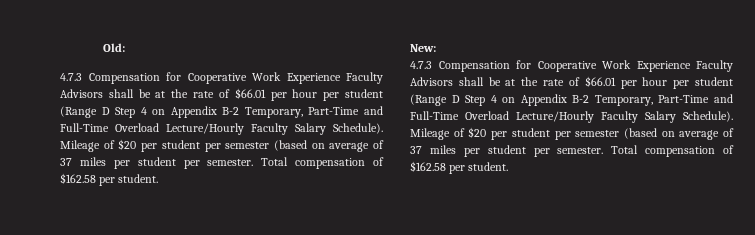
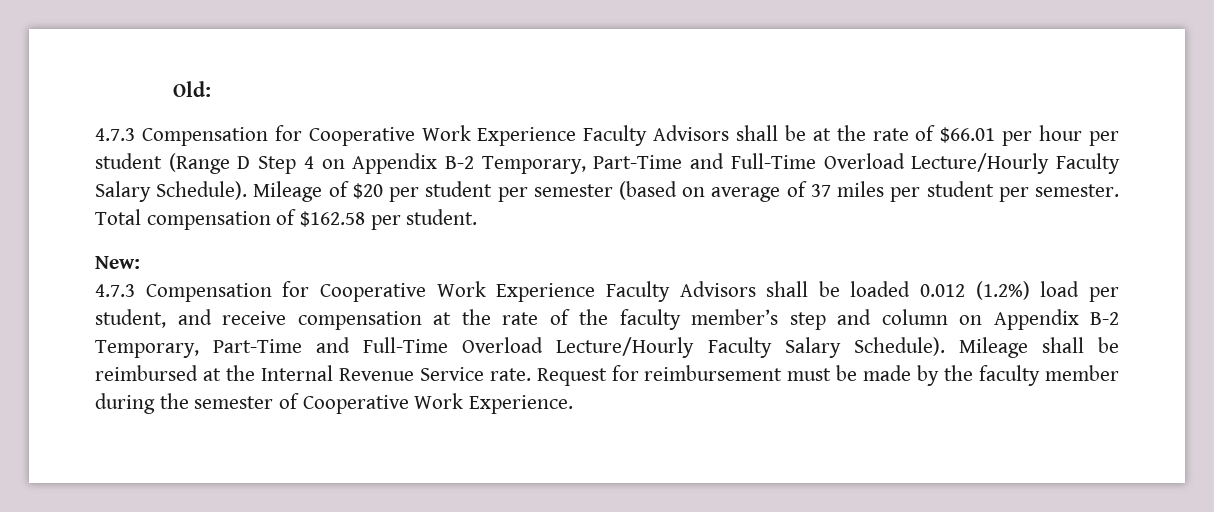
[505,76,733,89] [410,94,497,106] at the rate of $66.01 per hour per student (Range D Step 4 -> [850,281,1119,302] [95,309,948,330] loaded 0.012 (1.2%) load per student, and receive compensation at the rate of the faculty member’s step and column
[453,127,734,140] [410,145,734,157] [410,161,509,174] of $20 per student per semester (based on average of 37 miles per student per semester. Total compensation of $162.58 per student. -> [1041,337,1119,353] [95,365,1119,386] [95,393,574,414] shall be reimbursed at the Internal Revenue Service rate. Request for reimbursement must be made by the faculty member during the semester of Cooperative Work Experience.

